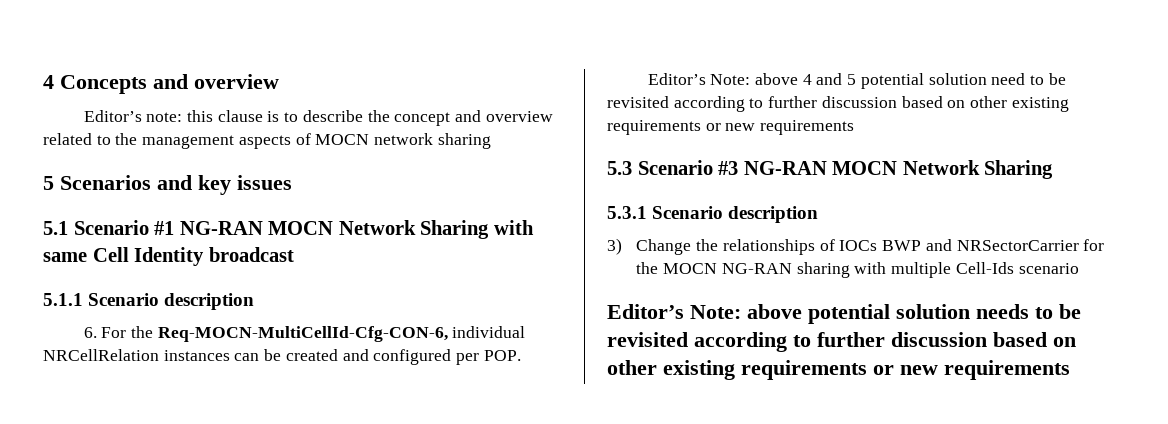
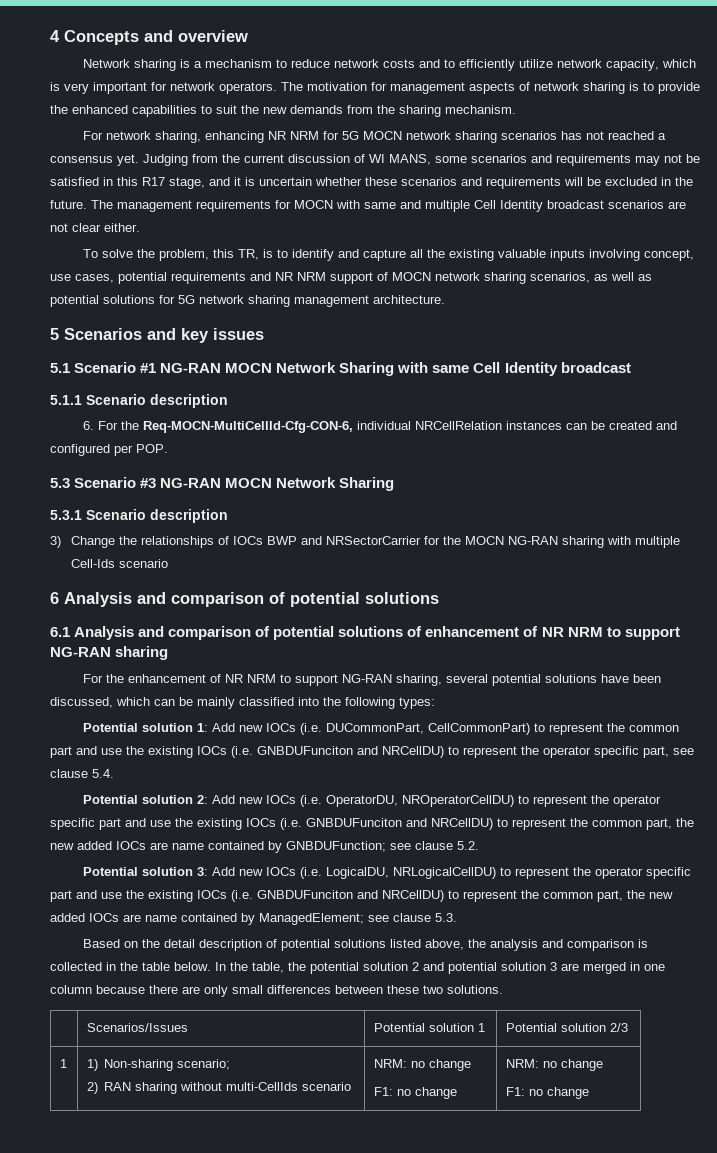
[83,110,553,126] [43,133,491,149] Editor’s note: this clause is to describe the concept and overview related to the management aspects of MOCN network sharing -> [82,59,696,71] [50,82,700,94] [50,105,516,117] [82,131,666,143] [50,154,700,166] [50,177,693,189] [50,200,686,212] [50,223,140,232] [82,249,694,261] [50,272,652,284] [50,295,445,307] Network sharing is a mechanism to reduce network costs and to efficiently utilize network capacity, which is very important for network operators. The motivation for management aspects of network sharing is to provide the enhanced capabilities to suit the new demands from the sharing mechanism. // For network sharing, enhancing NR NRM for 5G MOCN network sharing scenarios has not reached a consensus yet. Judging from the current discussion of WI MANS, some scenarios and requirements may not be satisfied in this R17 stage, and it is uncertain whether these scenarios and requirements will be excluded in the future. The management requirements for MOCN with same and multiple Cell Identity broadcast scenarios are not clear either. // To solve the problem, this TR, is to identify and capture all the existing valuable inputs involving concept, use cases, potential requirements and NR NRM support of MOCN network sharing scenarios, as well as potential solutions for 5G network sharing management architecture.
[647,73,1066,89] [607,96,1069,112] [607,120,855,135] // Editor’s Note: above 4 and 5 potential solution need to be revisited according to further discussion based on other existing requirements or new requirements -> (168, 448) none
[607,304,1081,324] [607,332,1076,352] [607,360,1070,380] Editor’s Note: above potential solution needs to be revisited according to further discussion based on other existing requirements or new requirements -> [50,592,439,607] [50,626,680,640] [50,646,169,660] [82,674,661,686] [50,697,435,709] [82,723,679,735] [50,746,694,758] [50,769,114,778] [82,795,661,807] [50,818,694,830] [50,841,479,853] [82,867,691,879] [50,890,673,902] [50,913,457,925] [82,939,648,951] [50,962,665,974] [50,985,503,997] [86,1023,188,1032] [373,1023,485,1032] [505,1023,628,1032] [59,1059,67,1068] [86,1059,231,1071] [86,1082,352,1094] [373,1059,471,1071] [373,1087,457,1099] [505,1059,603,1071] [505,1087,589,1099] 6 Analysis and comparison of potential solutions // 6.1 Analysis and comparison of potential solutions of enhancement of NR NRM to support NG-RAN sharing // For the enhancement of NR NRM to support NG-RAN sharing, several potential solutions have been discussed, which can be mainly classified into the following types: // Potential solution 1: Add new IOCs (i.e. DUCommonPart, CellCommonPart) to represent the common part and use the existing IOCs (i.e. GNBDUFunciton and NRCellDU) to represent the operator specific part, see clause 5.4. // Potential solution 2: Add new IOCs (i.e. OperatorDU, NROperatorCellDU) to represent the operator specific part and use the existing IOCs (i.e. GNBDUFunciton and NRCellDU) to represent the common part, the new added IOCs are name contained by GNBDUFunction; see clause 5.2. // Potential solution 3: Add new IOCs (i.e. LogicalDU, NRLogicalCellDU) to represent the operator specific part and use the existing IOCs (i.e. GNBDUFunciton and NRCellDU) to represent the common part, the new added IOCs are name contained by ManagedElement; see clause 5.3. // Based on the detail description of potential solutions listed above, the analysis and comparison is collected in the table below. In the table, the potential solution 2 and potential solution 3 are merged in one column because there are only small differences between these two solutions. // | Scenarios/Issues | Potential solution 1 | Potential solution 2/3 // 1 | 1) Non-sharing scenario; // 2) RAN sharing without multi-CellIds scenario | NRM: no change // F1: no change | NRM: no change // F1: no change

